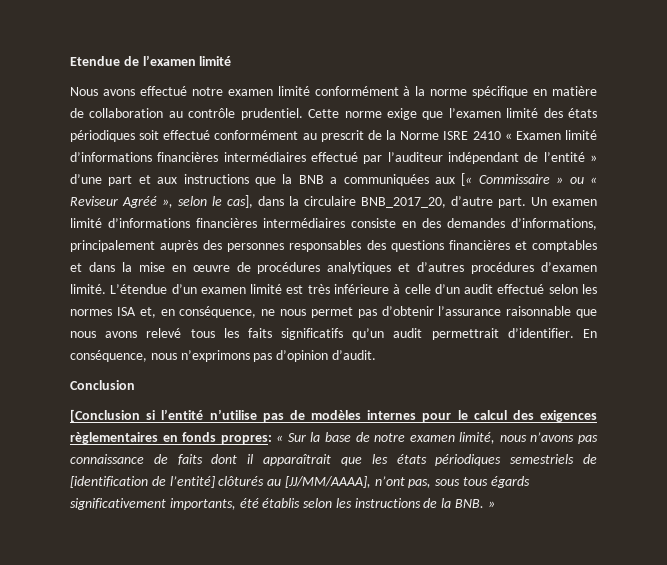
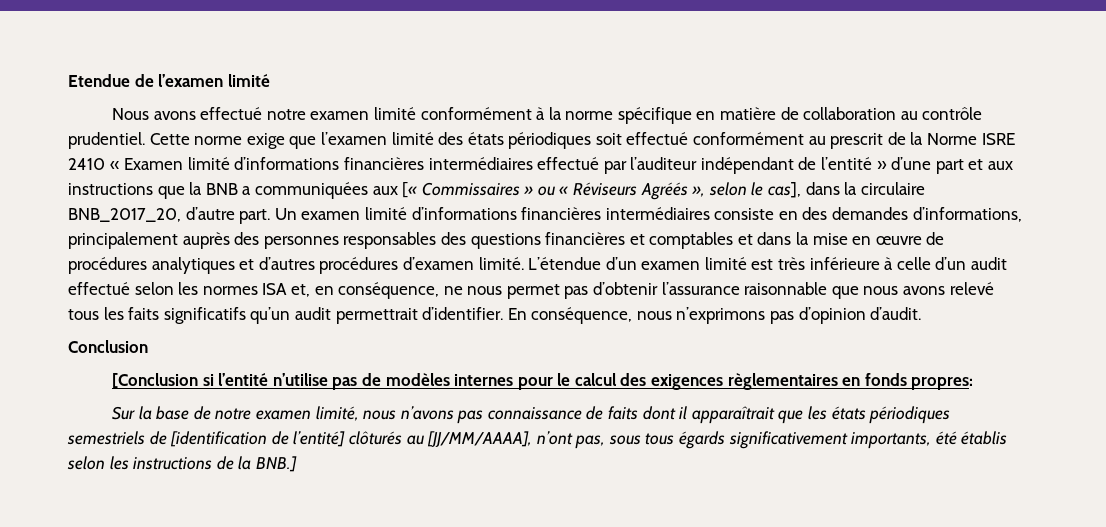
[478,174,550,184] Commissaire -> [421,182,520,196] Commissaires
[70,196,157,208] Reviseur Agréé -> [573,182,688,200] Réviseurs Agréés
[276,435,284,442] « -> (974, 383) //
[455,499,495,508] BNB. » -> [255,456,297,472] BNB.]

